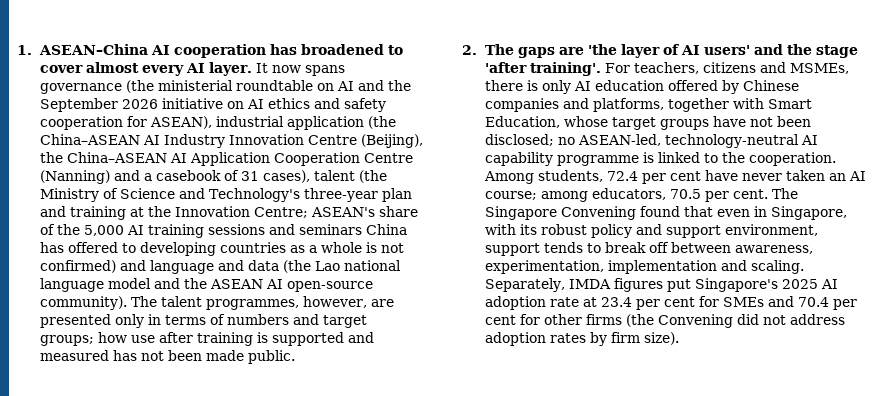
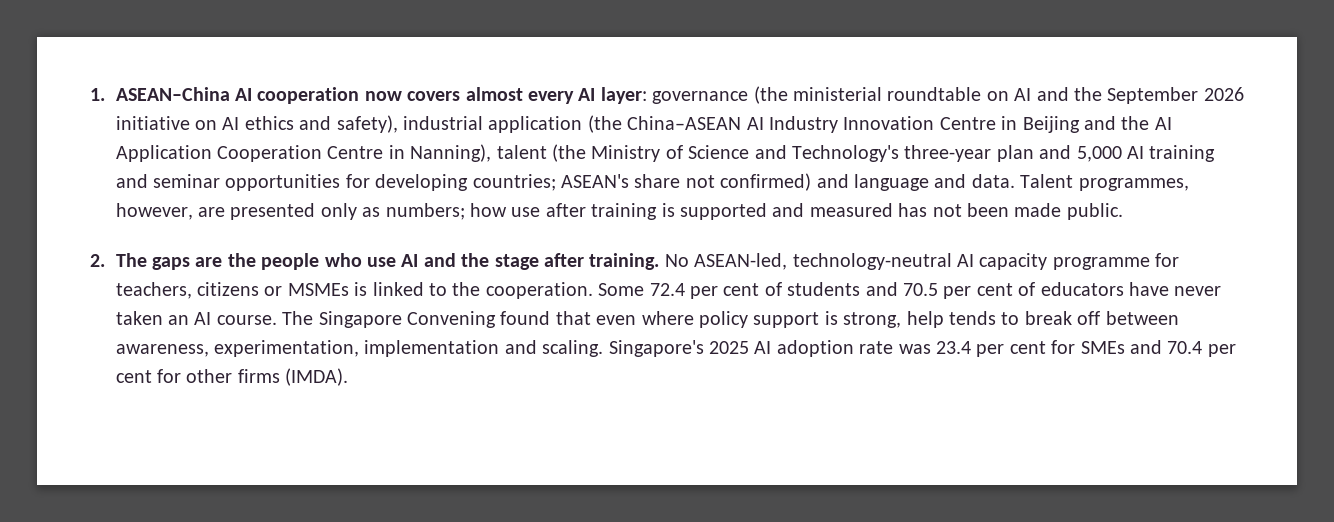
[269,44,403,55] [39,62,345,76] has broadened to cover almost every AI layer. It now spans -> [364,87,647,104] now covers almost every AI layer:
[343,98,386,112] [39,116,212,130] safety cooperation for ASEAN), -> [336,115,398,133] safety),
[360,134,423,148] [39,152,413,166] [39,170,310,184] (Beijing), the China–ASEAN AI Application Cooperation Centre (Nanning) and a casebook of 31 cases), -> [1001,116,1172,133] [115,144,492,162] in Beijing and the AI Application Cooperation Centre in Nanning),
[69,206,418,220] [39,224,407,238] [39,242,377,256] training at the Innovation Centre; ASEAN's share of the 5,000 AI training sessions and seminars China has offered to developing countries as a whole is -> [1076,145,1216,162] [115,174,681,191] 5,000 AI training and seminar opportunities for developing countries; ASEAN's share
[247,260,401,273] [39,278,373,292] [39,296,202,310] data (the Lao national language model and the ASEAN AI open-source community). The talent -> [971,174,1074,188] data. Talent
[147,314,367,328] [39,335,94,346] in terms of numbers and target groups; -> [362,203,465,220] as numbers;
[587,44,858,58] [484,62,849,76] [484,80,799,94] [484,98,812,112] [484,116,811,130] [484,134,818,148] [484,152,639,166] 'the layer of AI users' and the stage 'after training'. For teachers, citizens and MSMEs, there is only AI education offered by Chinese companies and platforms, together with Smart Education, whose target groups have not been disclosed; no ASEAN-led, technology-neutral AI capability programme -> [227,253,1180,270] [115,282,349,299] the people who use AI and the stage after training. No ASEAN-led, technology-neutral AI capacity programme for teachers, citizens or MSMEs
[483,170,603,184] Among students, -> [598,283,645,296] Some
(701, 176) none -> [764,282,1124,299] of students and 70.5 per cent of educators
[484,188,768,202] course; among educators, 70.5 per cent. -> [216,315,277,325] course.
[753,206,847,220] [484,224,818,238] [484,243,540,256] in Singapore, with its robust policy and support environment, support -> [641,311,944,328] where policy support is strong, help
[484,278,691,292] Separately, IMDA figures put -> (604, 348) none
[582,297,597,307] at -> [898,344,931,354] was
[625,314,845,328] [484,332,679,346] (the Convening did not address adoption rates by firm size). -> [285,368,349,386] (IMDA).

